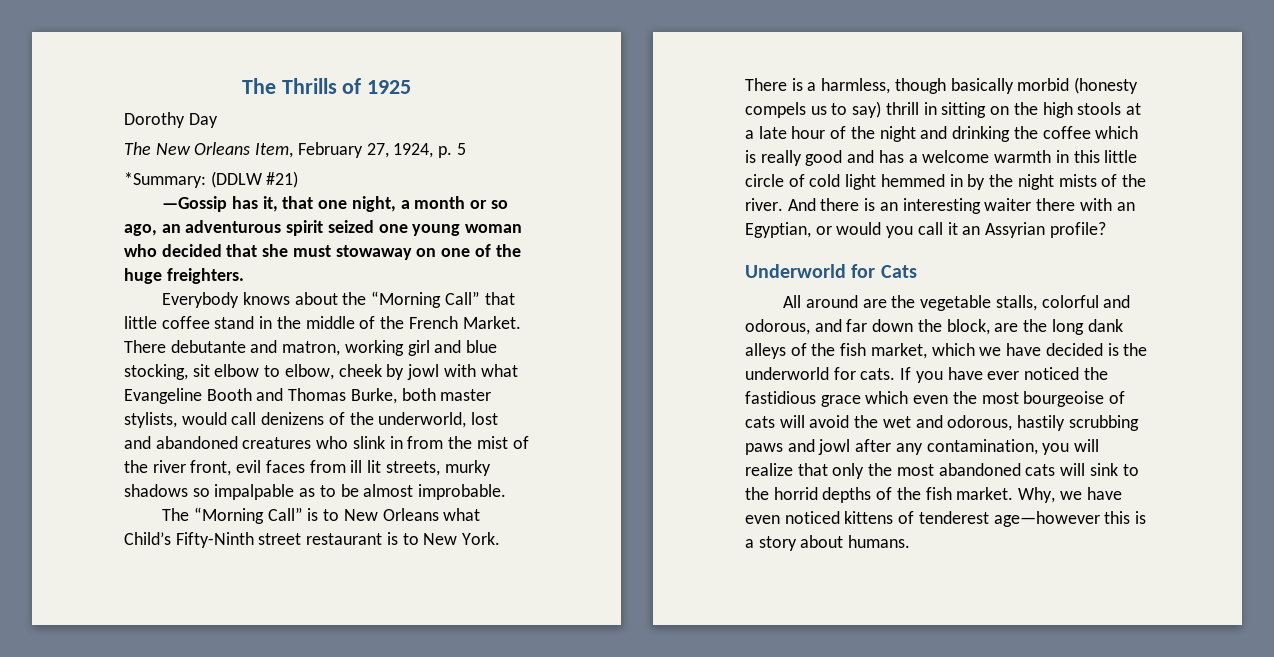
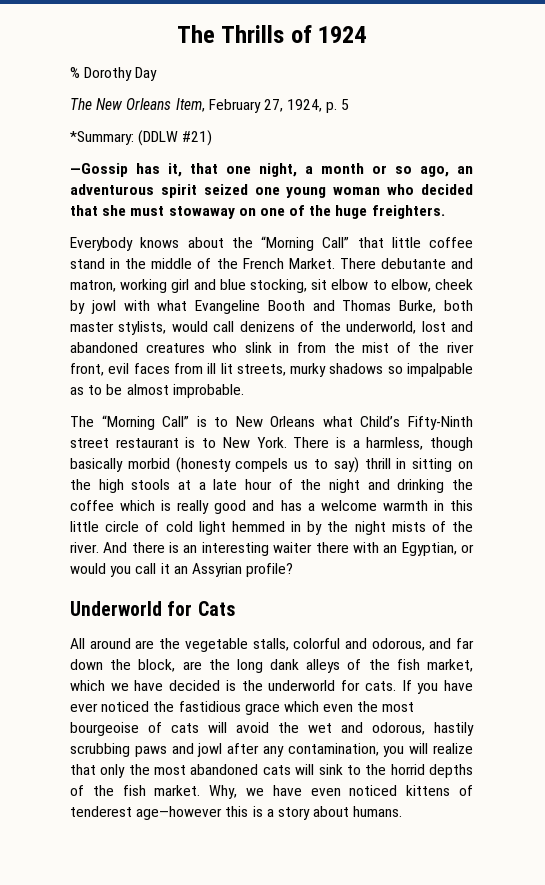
[367,80,412,94] 1925 // -> [318,26,367,43] [70,67,80,78] 1924 // %

